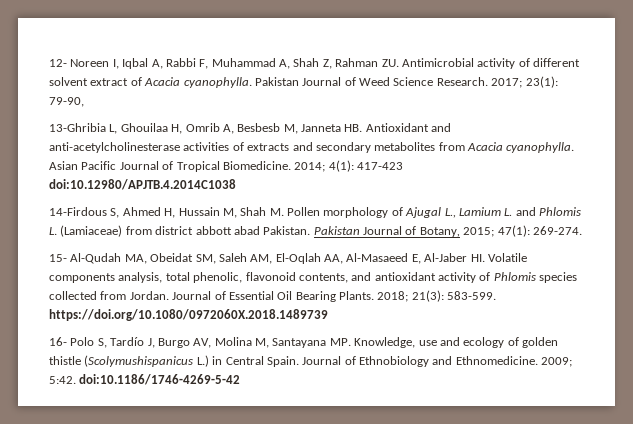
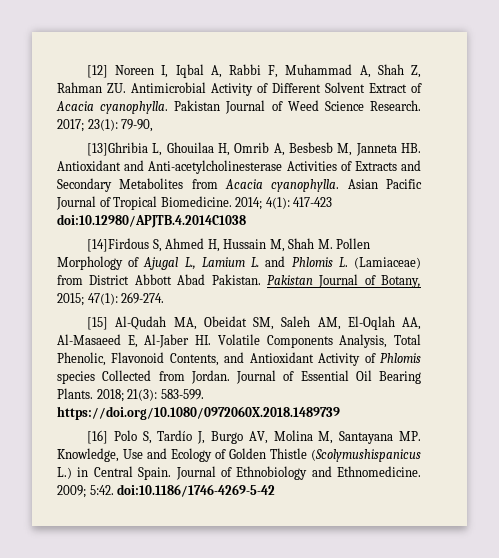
[49,59,67,67] 12- -> [87,65,109,78] [12]
[477,58,580,69] [49,77,129,86] activity of different solvent extract -> [211,82,407,96] Activity of Different Solvent Extract
[49,123,106,132] 13-Ghribia -> [87,142,149,156] [13]Ghribia
[49,142,436,153] anti-acetylcholinesterase activities of extracts and secondary metabolites -> [148,160,422,174] [57,178,184,192] Anti-acetylcholinesterase Activities of Extracts and Secondary Metabolites
[49,207,107,216] 14-Firdous -> [87,238,150,252] [14]Firdous
[323,207,389,218] morphology -> [57,256,123,270] Morphology
[155,226,260,235] district abbott abad -> [89,274,206,285] District Abbott Abad
[49,254,67,262] 15- -> [87,317,109,330] [15]
[49,272,476,283] components analysis, total phenolic, flavonoid contents, and antioxidant activity -> [266,334,422,348] [57,352,361,366] Components Analysis, Total Phenolic, Flavonoid Contents, and Antioxidant Activity
[49,291,97,300] collected -> [102,370,152,381] Collected
[49,337,67,346] 16- -> [87,430,109,444] [16]
[418,337,558,348] [49,356,81,365] use and ecology of golden thistle -> [123,448,307,462] Use and Ecology of Golden Thistle

